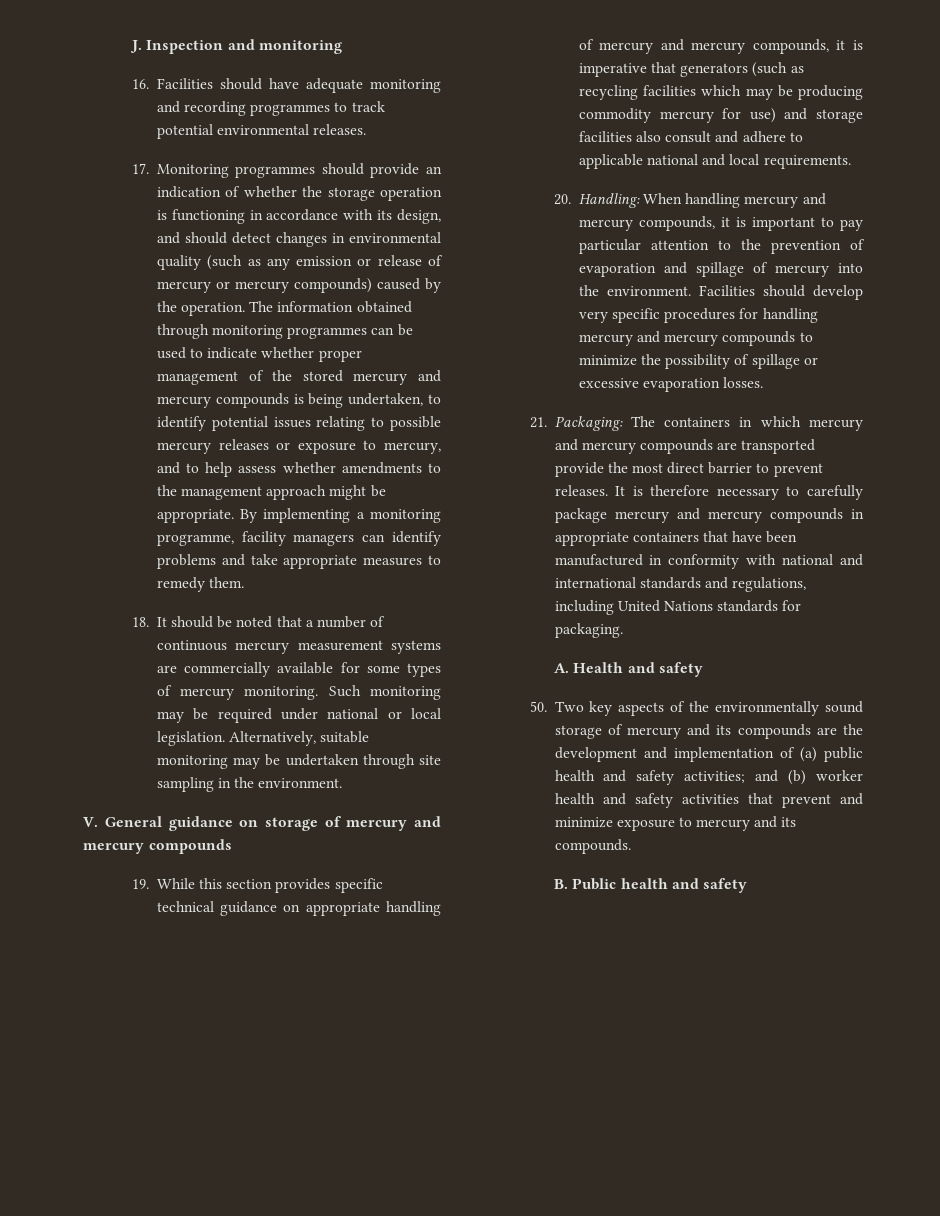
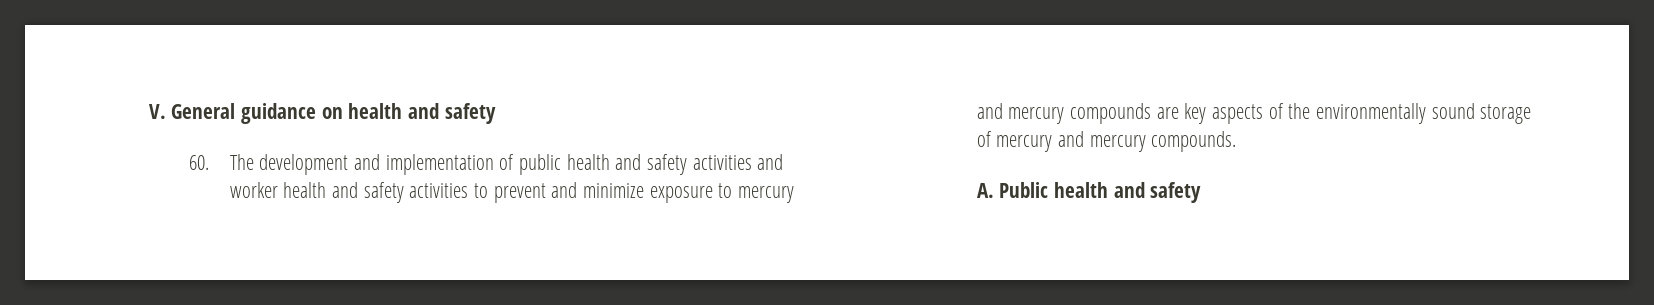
[130,39,342,54] [132,78,441,93] [156,101,385,116] [156,124,367,139] [132,163,443,178] [156,186,442,201] [156,209,441,224] [156,232,442,247] [156,255,443,270] [156,278,442,293] [156,301,412,316] [156,324,413,339] [156,347,362,362] [156,370,441,385] [156,393,441,408] [156,416,442,431] [156,439,441,454] [156,462,441,477] [156,485,386,500] [156,508,441,523] [156,531,441,546] [156,554,441,569] [156,577,245,592] [132,616,386,628] [156,640,441,654] [156,662,441,677] [156,685,441,700] [156,708,441,723] [156,731,370,746] [156,754,441,769] [156,777,343,792] [83,816,441,831] [83,839,232,854] [132,878,383,893] [156,901,441,916] [578,39,863,54] [578,62,804,77] [578,85,863,100] [578,108,863,123] [578,131,803,143] [578,154,851,169] [554,193,826,208] [578,216,863,231] [578,239,865,254] [578,262,863,277] [578,285,863,300] [578,308,818,323] [578,331,813,346] [578,354,818,369] [578,377,764,392] [529,416,801,431] J. Inspection and monitoring // 16. Facilities should have adequate monitoring and recording programmes to track potential environmental releases. // 17. Monitoring programmes should provide an indication of whether the storage operation is functioning in accordance with its design, and should detect changes in environmental quality (such as any emission or release of mercury or mercury compounds) caused by the operation. The information obtained through monitoring programmes can be used to indicate whether proper management of the stored mercury and mercury compounds is being undertaken, to identify potential issues relating to possible mercury releases or exposure to mercury, and to help assess whether amendments to the management approach might be appropriate. By implementing a monitoring programme, facility managers can identify problems and take appropriate measures to remedy them. // 18. It should be noted that a number of continuous mercury measurement systems are commercially available for some types of mercury monitoring. Such monitoring may be required under national or local legislation. Alternatively, suitable monitoring may be undertaken through site sampling in the environment. // V. General guidance on storage of mercury and mercury compounds // 19. While this section provides specific technical guidance on appropriate handling of mercury and mercury compounds, it is imperative that generators (such as recycling facilities which may be producing commodity mercury for use) and storage facilities also consult and adhere to applicable national and local requirements. // 20. Handling: When handling mercury and mercury compounds, it is important to pay particular attention to the prevention of evaporation and spillage of mercury into the environment. Facilities should develop very specific procedures for handling mercury and mercury compounds to minimize the possibility of spillage or excessive evaporation losses. // 21. Packaging: The containers in which -> [148,103,496,124] [189,154,784,175] [229,182,733,203] V. General guidance on health and safety // 60. The development and implementation of public health and safety activities and worker health and safety activities to prevent and minimize exposure to
[741,439,816,454] [554,462,823,477] [554,485,863,500] [554,508,864,523] [554,531,798,546] [554,554,863,569] [554,577,807,592] [554,600,802,615] [554,623,623,638] [554,662,703,677] [529,701,584,712] transported provide the most direct barrier to prevent releases. It is therefore necessary to carefully package mercury and mercury compounds in appropriate containers that have been manufactured in conformity with national and international standards and regulations, including United Nations standards for packaging. // A. Health and safety // 50. Two -> (1179, 113) none
[716,724,863,739] [554,747,863,762] [554,770,863,785] [554,793,863,808] [554,816,797,831] its compounds are the development and implementation of (a) public health and safety activities; and (b) worker health and safety activities that prevent and minimize exposure to mercury and its -> [1089,135,1146,152] mercury
[554,879,569,889] B. -> [976,183,994,198] A.

